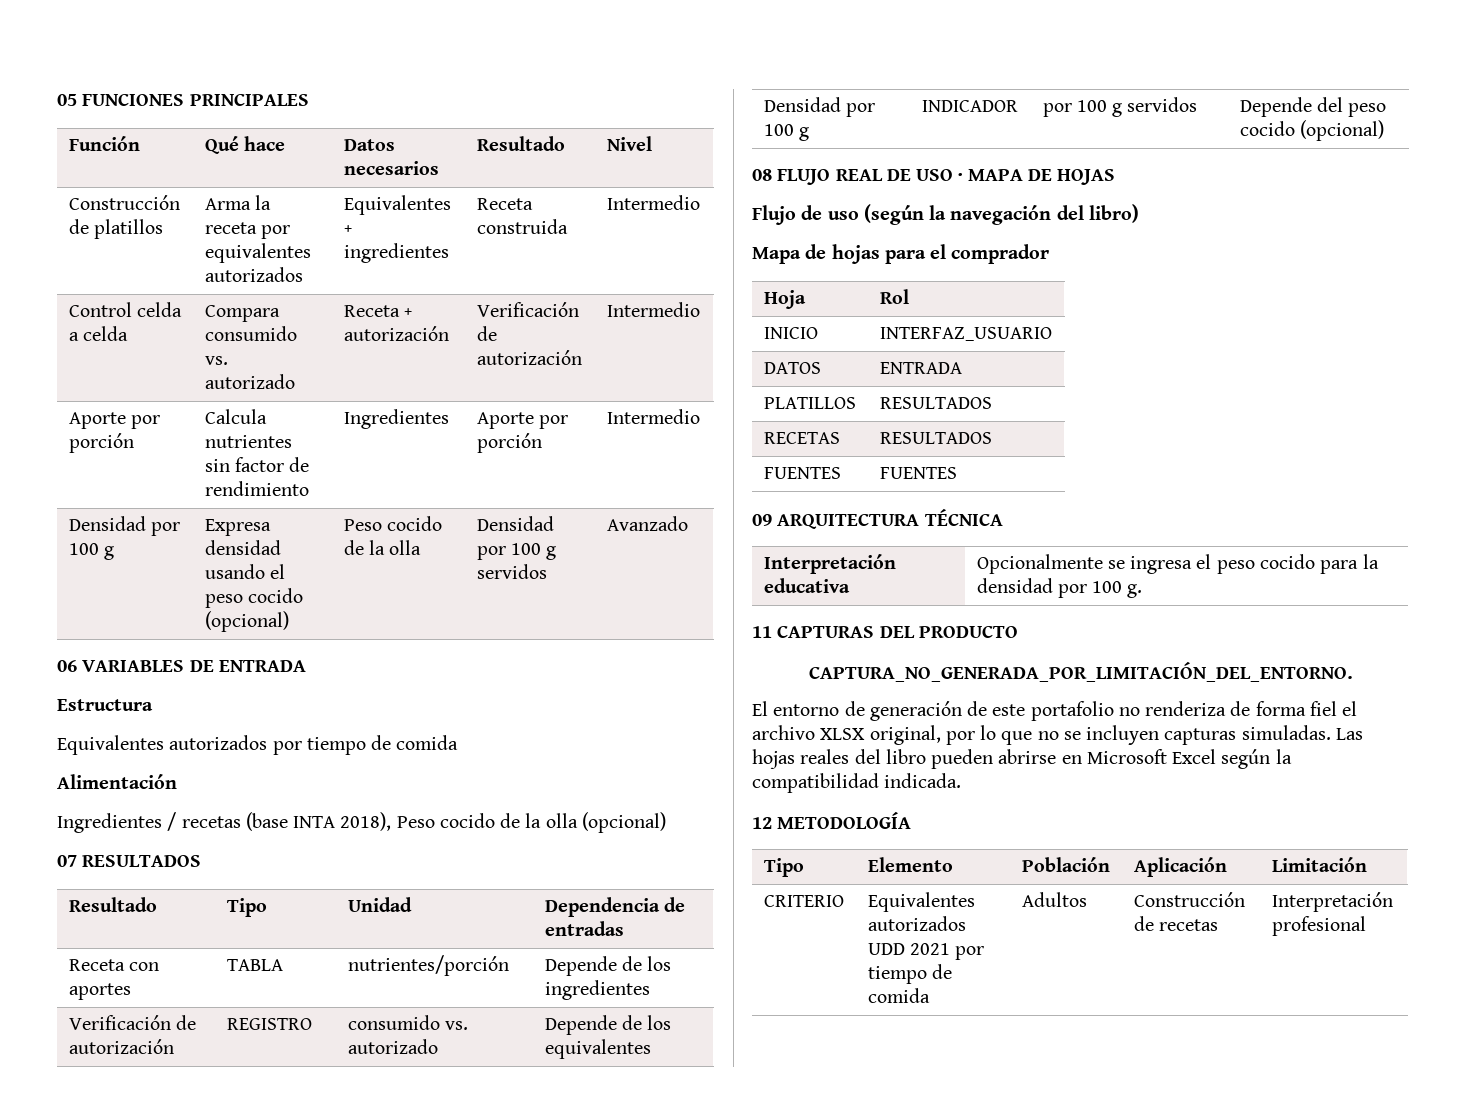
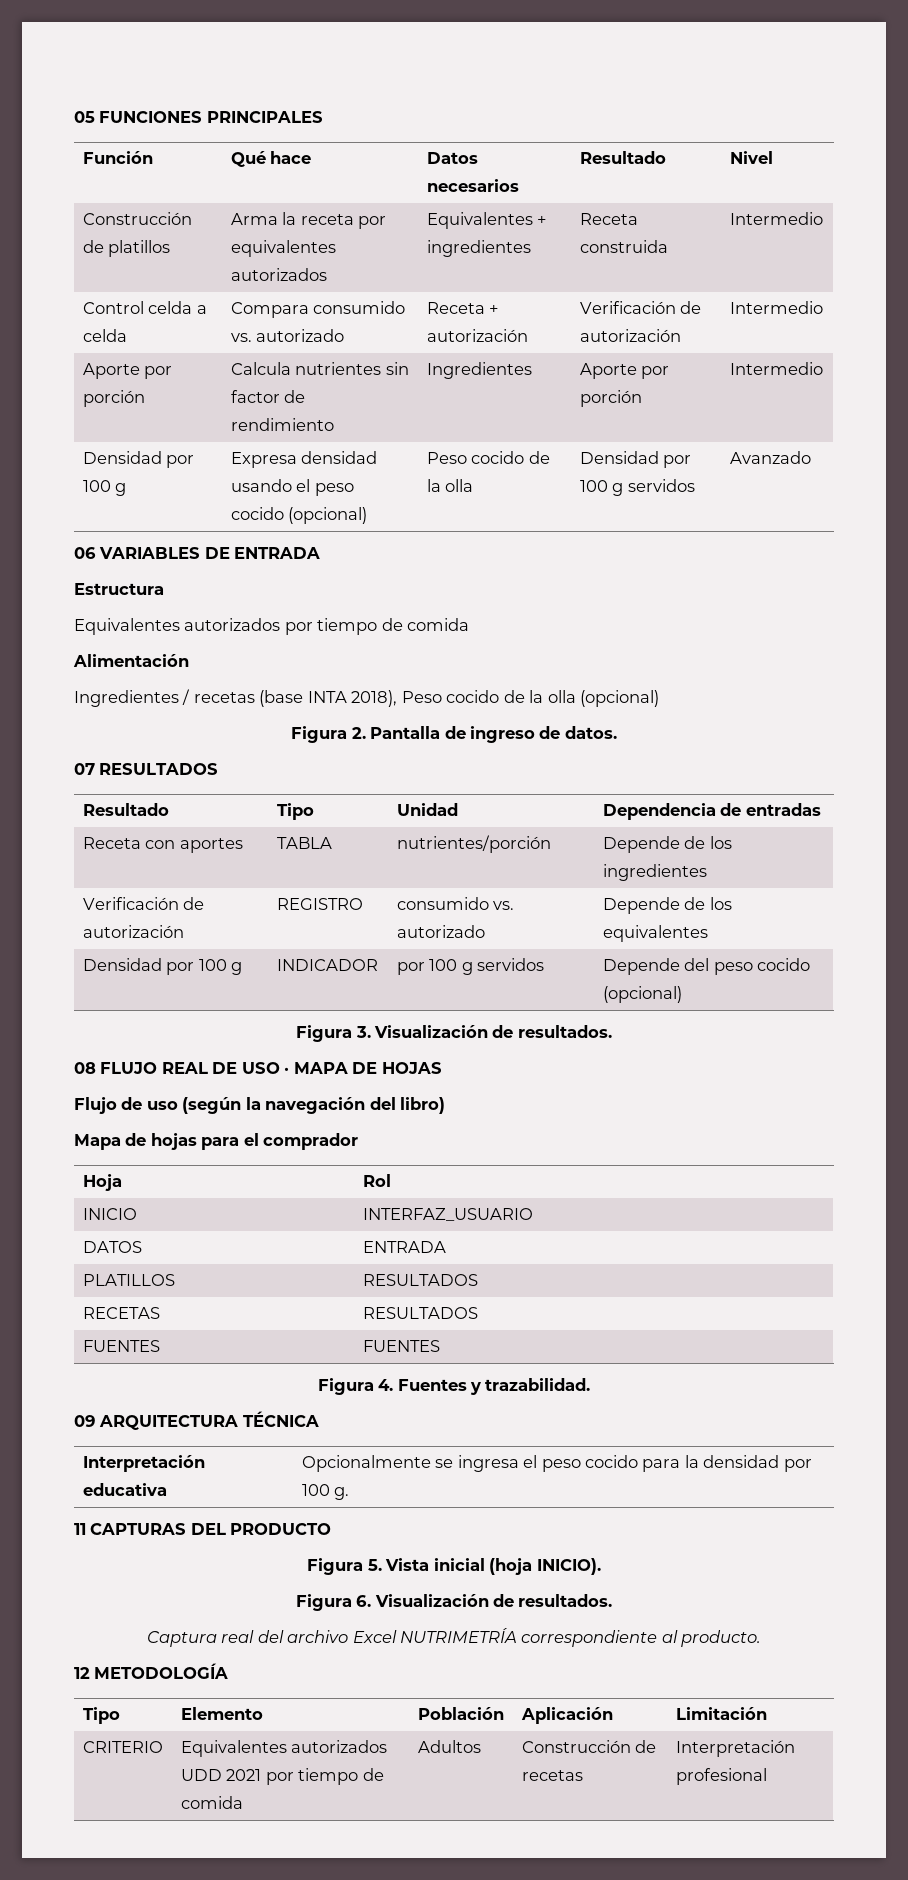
(666, 822) none -> [291,726,617,743] // Figura 2. Pantalla de ingreso de datos.
(1384, 130) none -> [296,1025,612,1042] // Figura 3. Visualización de resultados.
(957, 473) none -> [317,1378,591,1395] // Figura 4. Fuentes y trazabilidad.
[808,661,1353,682] [752,701,1358,721] [752,725,1363,745] [752,749,1292,769] [752,773,962,793] CAPTURA_NO_GENERADA_POR_LIMITACIÓN_DEL_ENTORNO. // El entorno de generación de este portafolio no renderiza de forma fiel el archivo XLSX original, por lo que no se incluyen capturas simuladas. Las hojas reales del libro pueden abrirse en Microsoft Excel según la compatibilidad indicada. -> [307,1558,601,1575] [295,1594,613,1611] [146,1628,762,1647] Figura 5. Vista inicial (hoja INICIO). // Figura 6. Visualización de resultados. // Captura real del archivo Excel NUTRIMETRÍA correspondiente al producto.

